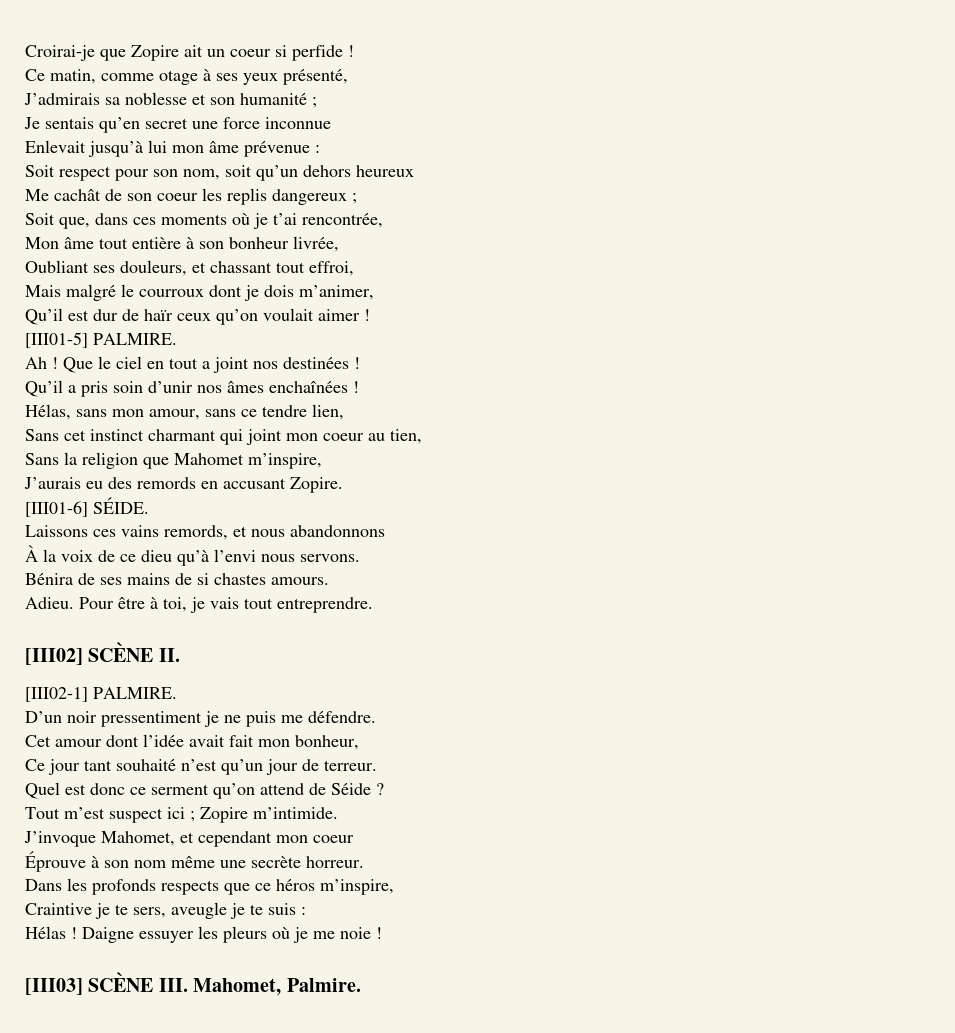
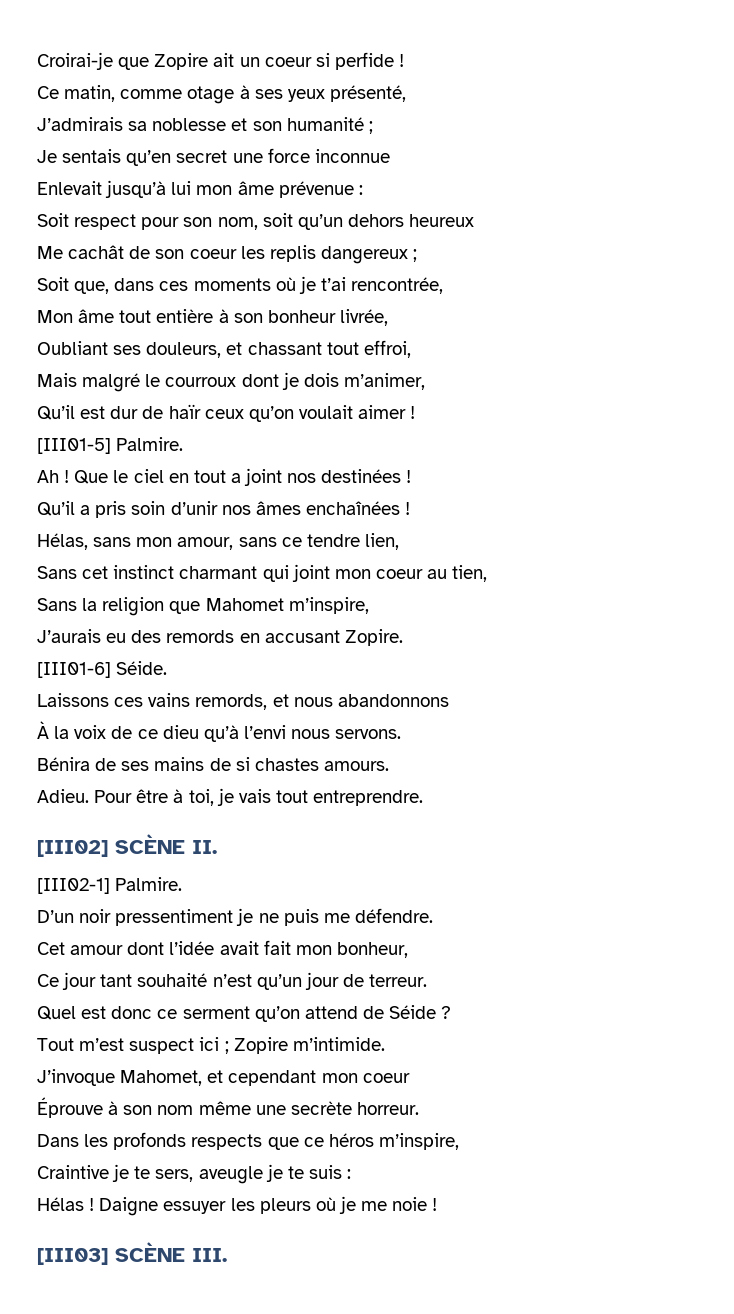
[93,333,177,345] PALMIRE. -> [116,437,184,451] Palmire.
[93,497,149,514] SÉIDE. -> [116,661,168,675] Séide.
[93,687,177,699] PALMIRE. -> [115,877,183,891] Palmire.
[193,978,361,996] Mahomet, Palmire. -> (227, 1255) none

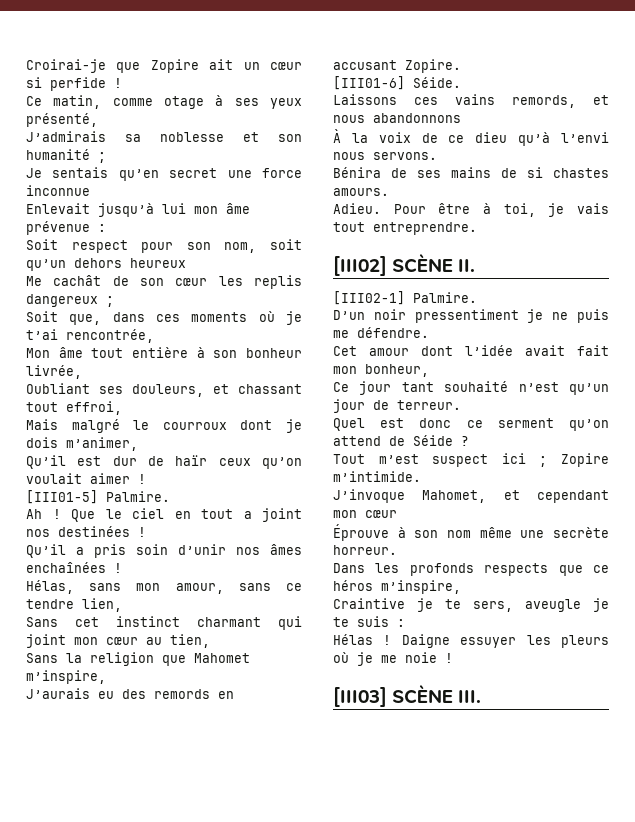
[264,57,312,67] coeur -> [270,62,302,70] cœur
[189,249,237,259] coeur -> [175,278,208,286] cœur
[375,569,423,579] coeur -> [106,637,138,645] cœur
[362,1073,410,1083] coeur -> [365,510,397,518] cœur

